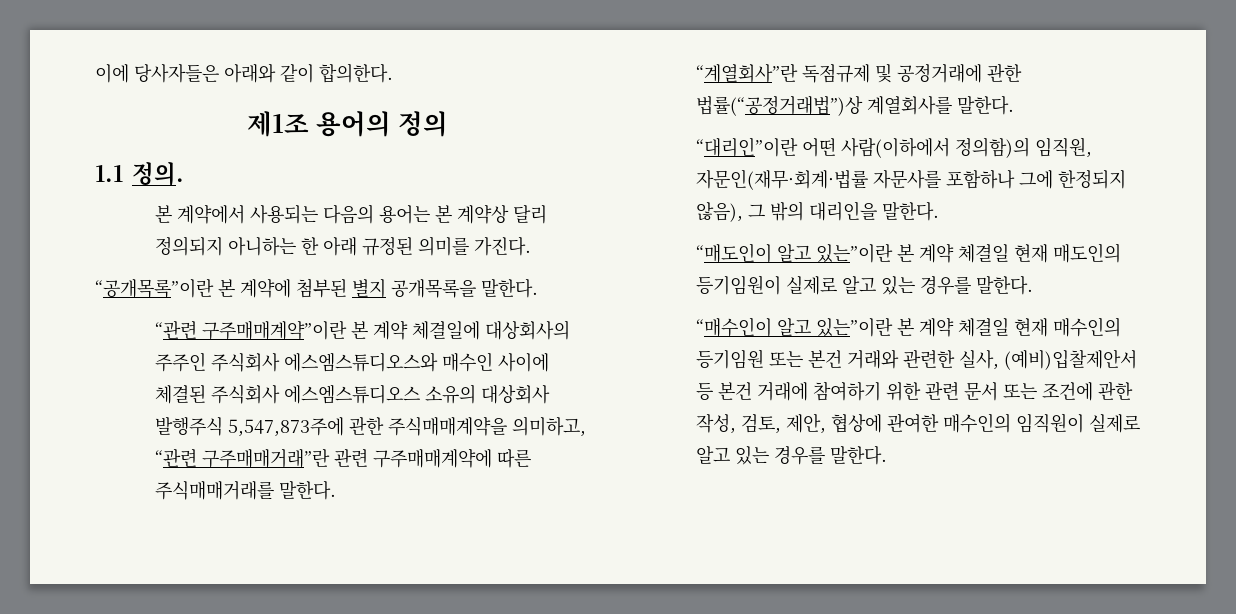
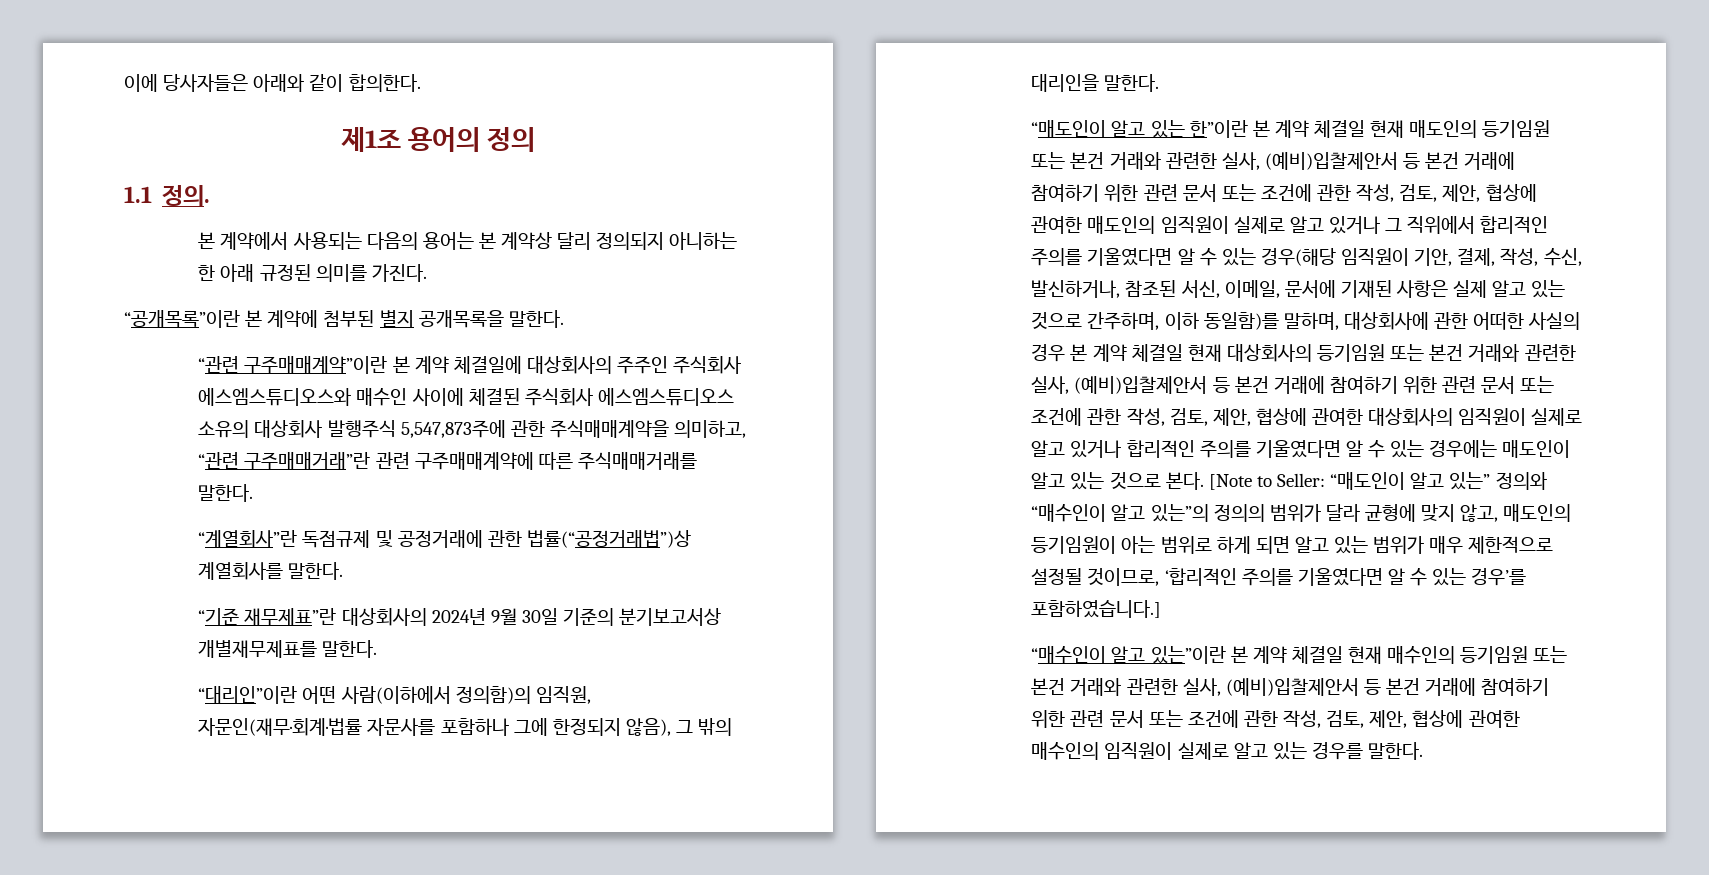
(1015, 105) none -> [198,608,722,626] [198,640,378,658] // “기준 재무제표”란 대상회사의 2024년 9월 30일 기준의 분기보고서상 개별재무제표를 말한다.
[816,244,894,263] 있는”이란 -> [1150,120,1248,138] 있는 한”이란
[696,275,1034,295] 등기임원이 실제로 알고 있는 경우를 말한다. -> [1482,120,1551,138] [1031,152,1516,170] [1031,184,1537,202] [1031,216,1549,234] [1031,248,1582,266] [1031,280,1566,298] [1031,312,1581,330] [1031,344,1576,362] [1031,376,1555,394] [1031,408,1583,426] [1031,440,1571,458] [1031,472,1547,490] [1031,504,1572,522] [1031,536,1554,554] [1031,568,1527,586] [1031,600,1162,618] 등기임원 또는 본건 거래와 관련한 실사, (예비)입찰제안서 등 본건 거래에 참여하기 위한 관련 문서 또는 조건에 관한 작성, 검토, 제안, 협상에 관여한 매도인의 임직원이 실제로 알고 있거나 그 직위에서 합리적인 주의를 기울였다면 알 수 있는 경우(해당 임직원이 기안, 결제, 작성, 수신, 발신하거나, 참조된 서신, 이메일, 문서에 기재된 사항은 실제 알고 있는 것으로 간주하며, 이하 동일함)를 말하며, 대상회사에 관한 어떠한 사실의 경우 본 계약 체결일 현재 대상회사의 등기임원 또는 본건 거래와 관련한 실사, (예비)입찰제안서 등 본건 거래에 참여하기 위한 관련 문서 또는 조건에 관한 작성, 검토, 제안, 협상에 관여한 대상회사의 임직원이 실제로 알고 있거나 합리적인 주의를 기울였다면 알 수 있는 경우에는 매도인이 알고 있는 것으로 본다. [Note to Seller: “매도인이 알고 있는” 정의와 “매수인이 알고 있는”의 정의의 범위가 달라 균형에 맞지 않고, 매도인의 등기임원이 아는 범위로 하게 되면 알고 있는 범위가 매우 제한적으로 설정될 것이므로, ‘합리적인 주의를 기울였다면 알 수 있는 경우’를 포함하였습니다.]

